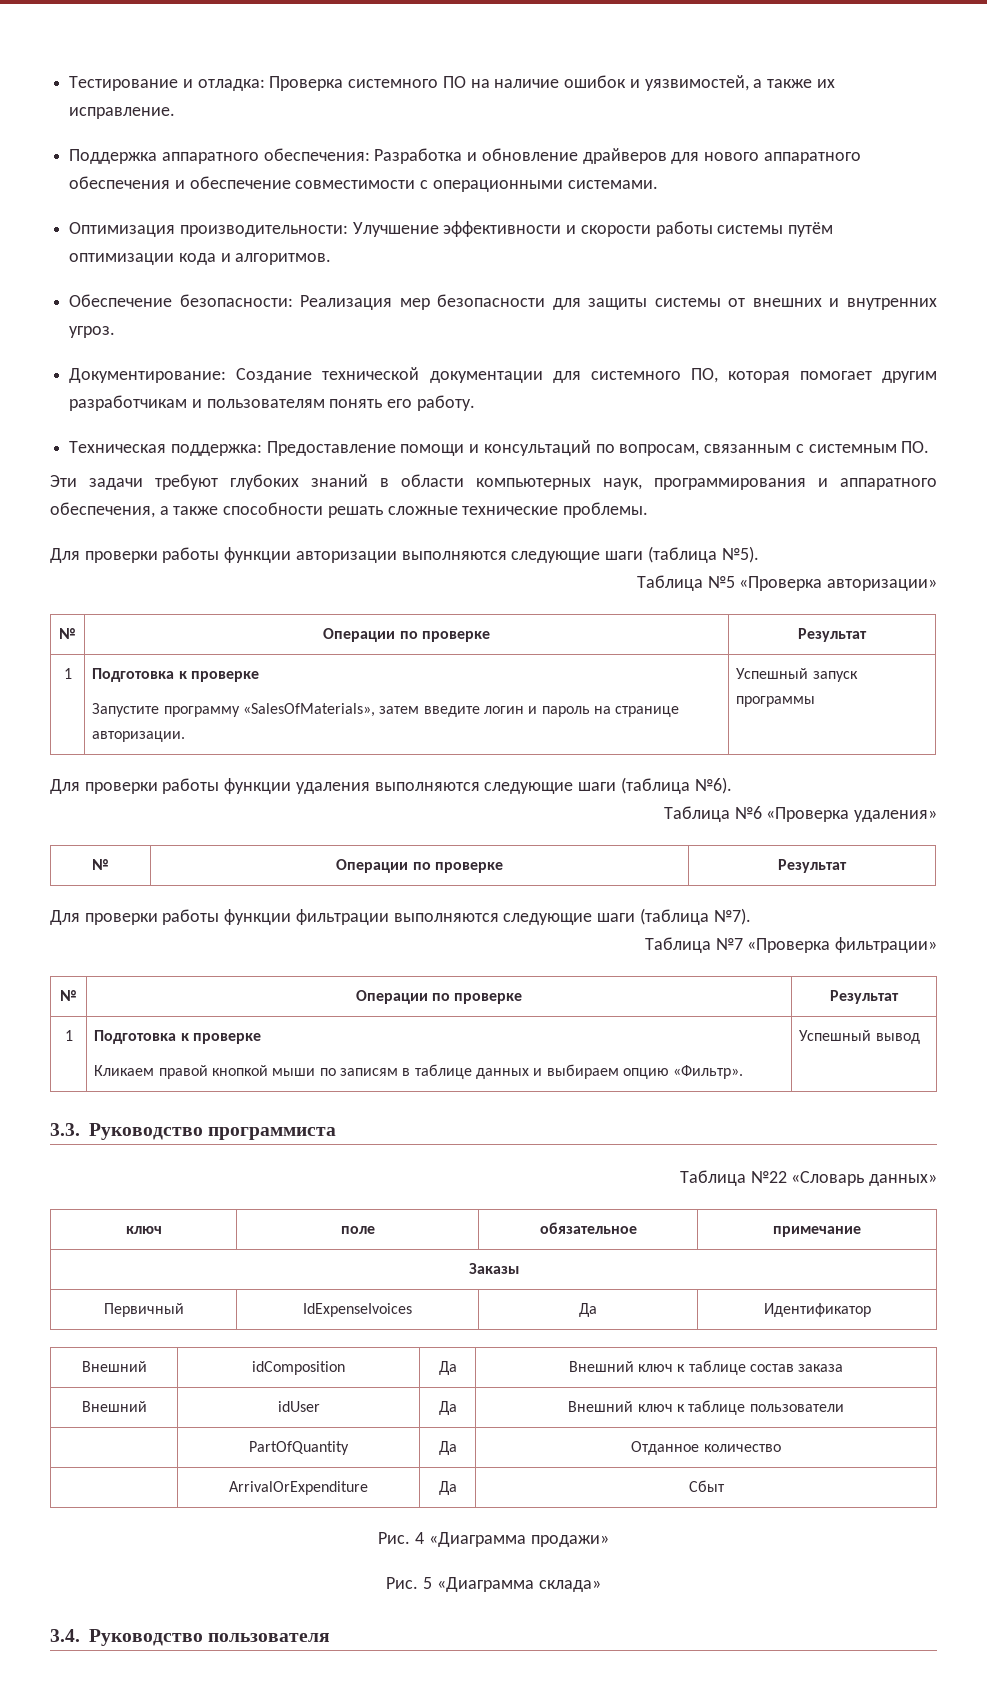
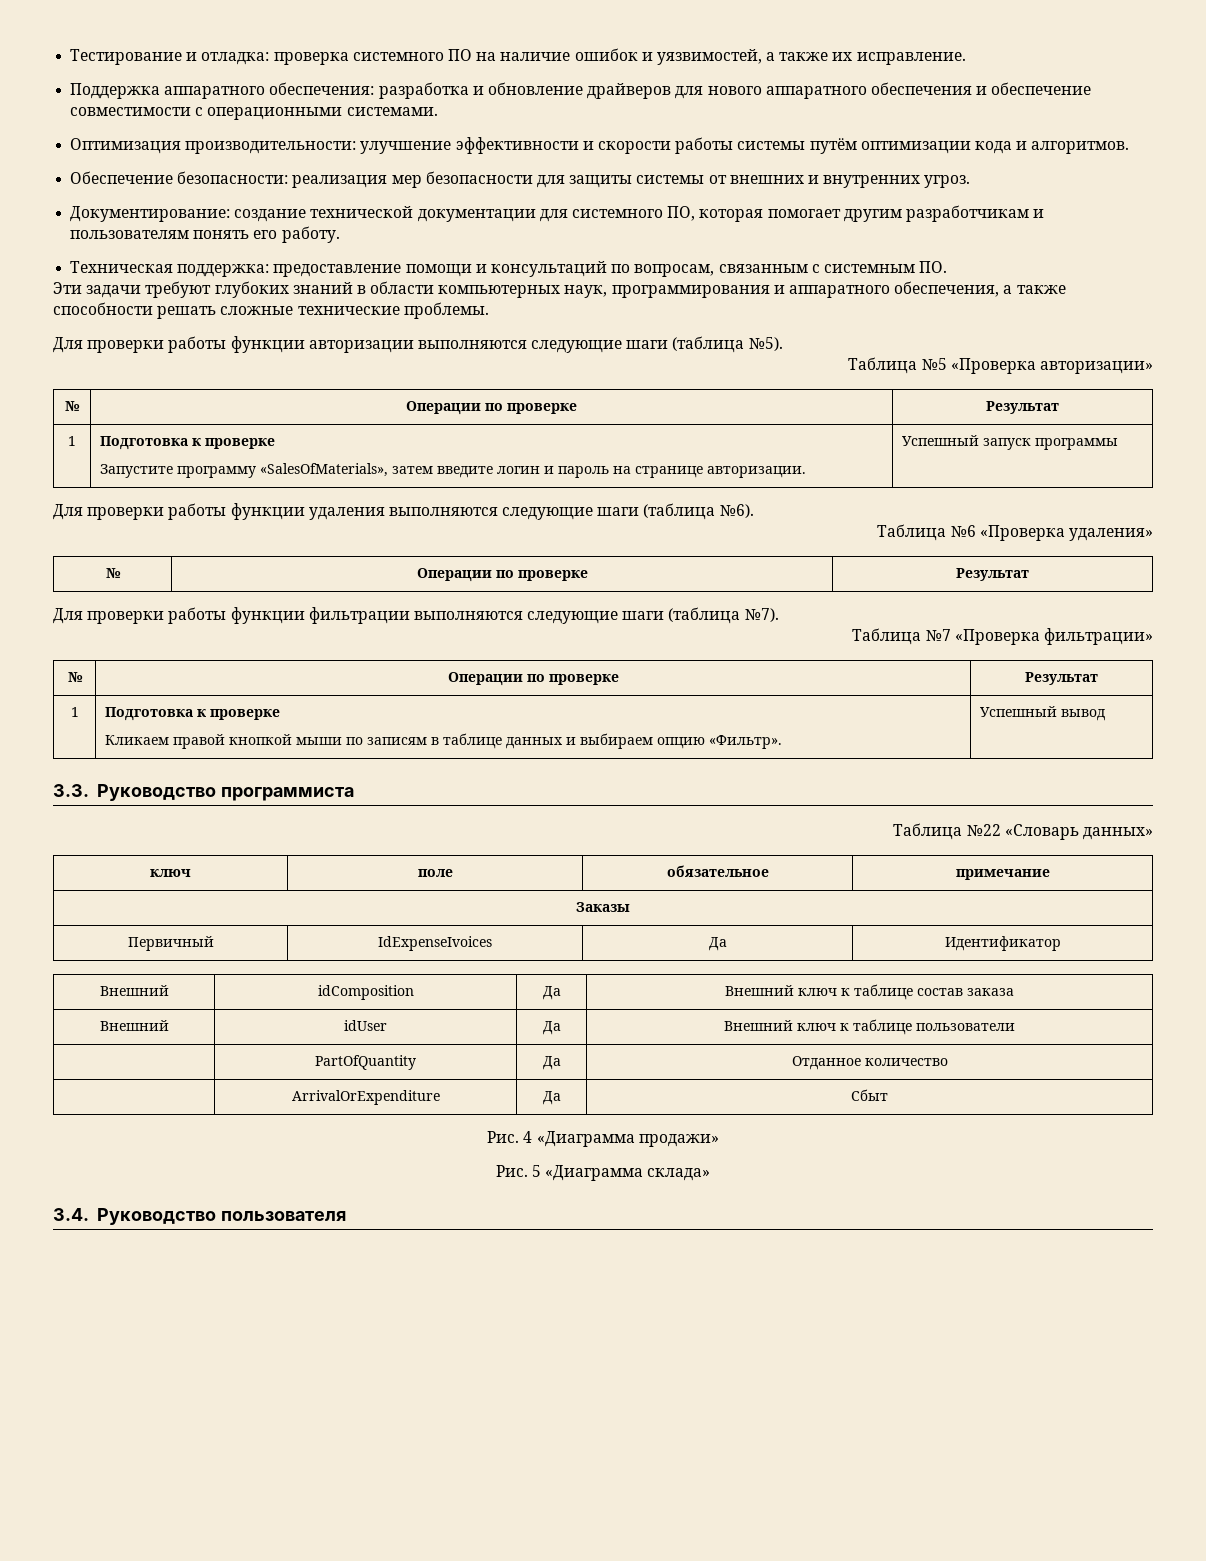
[269,76,344,91] Проверка -> [273,52,349,65] проверка
[374,148,463,164] Разработка -> [378,82,469,99] разработка
[352,222,439,237] Улучшение -> [360,141,452,154] улучшение
[300,295,393,310] Реализация -> [292,175,388,188] реализация
[236,368,313,383] Создание -> [234,209,307,222] создание
[266,441,396,456] Предоставление -> [273,264,402,277] предоставление

